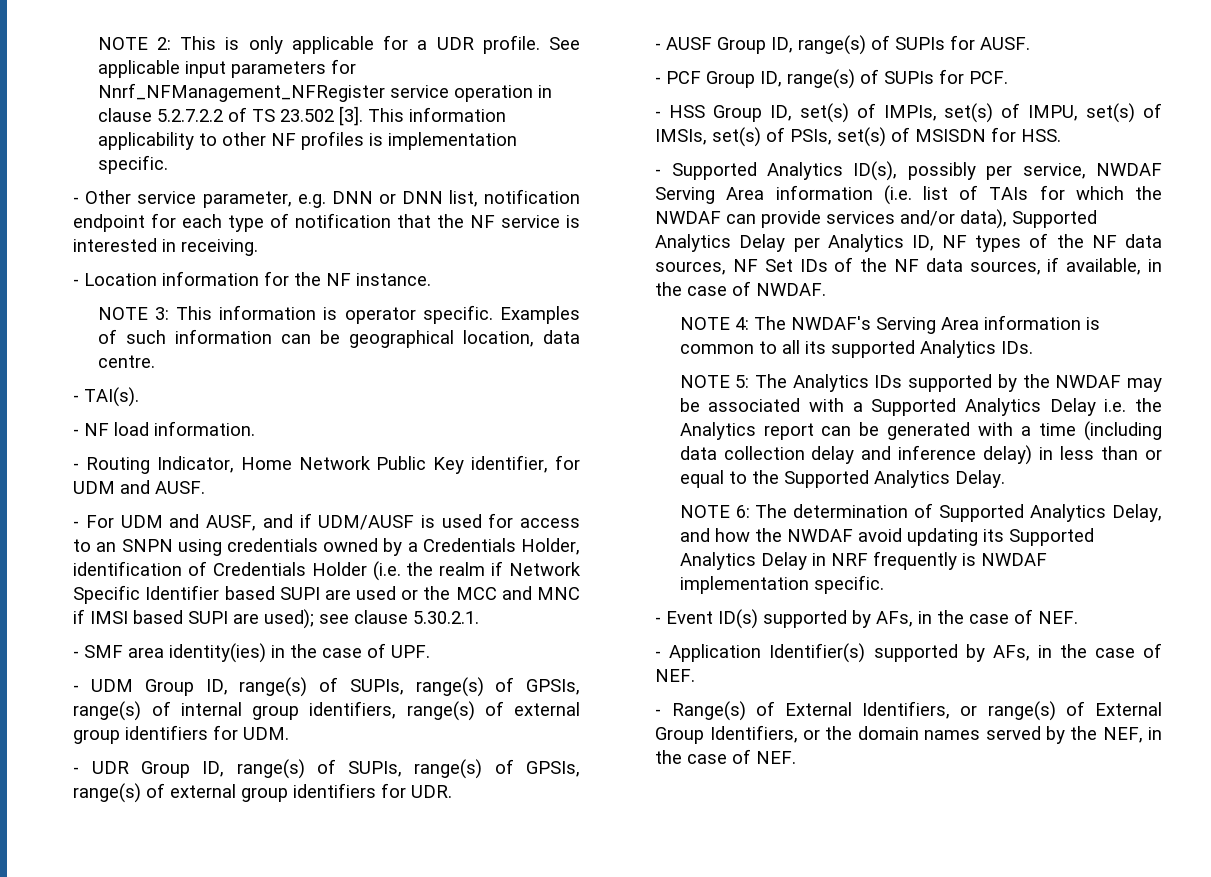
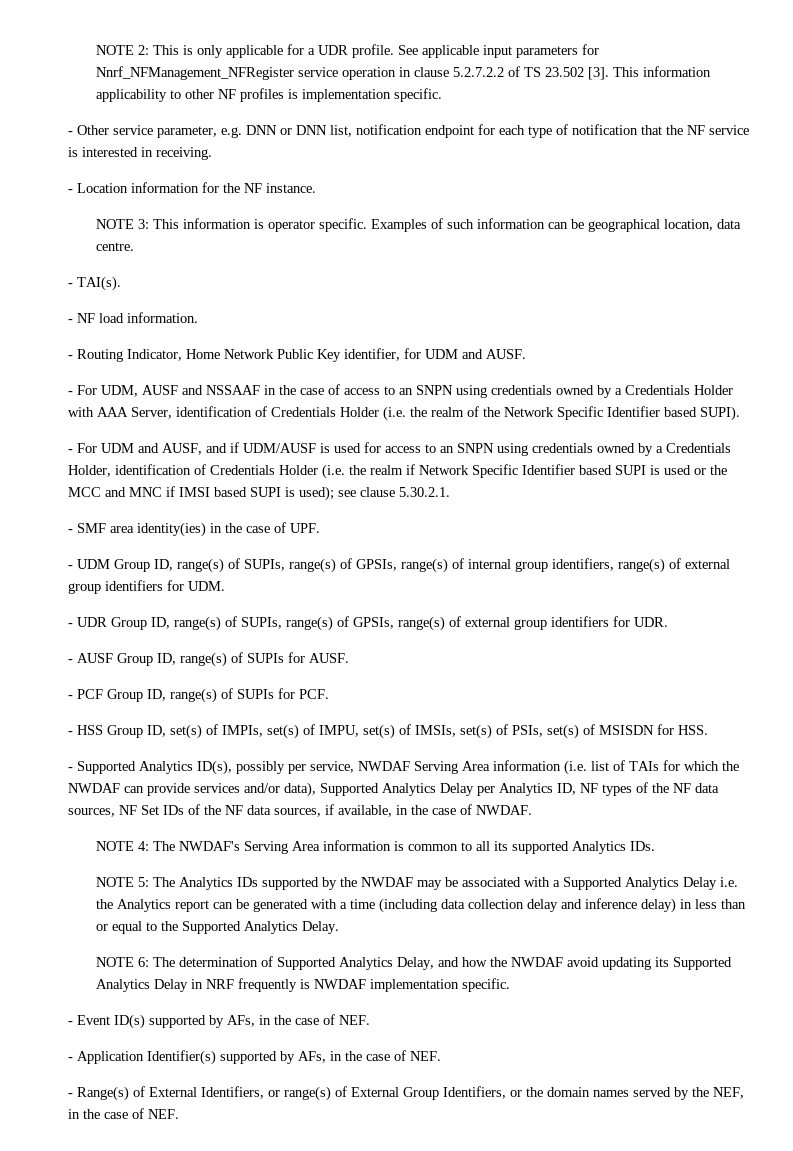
(206, 487) none -> [68,384,734,398] [68,406,741,421] // - For UDM, AUSF and NSSAAF in the case of access to an SNPN using credentials owned by a Credentials Holder with AAA Server, identification of Credentials Holder (i.e. the realm of the Network Specific Identifier based SUPI).
[324,589,351,600] are -> [650,465,661,475] is
[233,613,260,624] are -> [285,487,296,497] is

